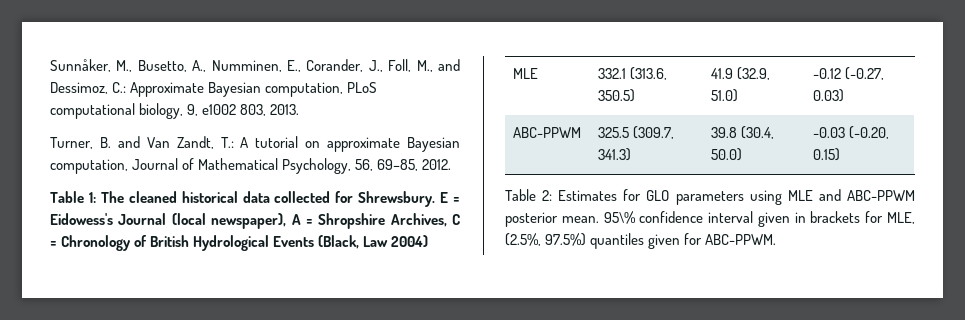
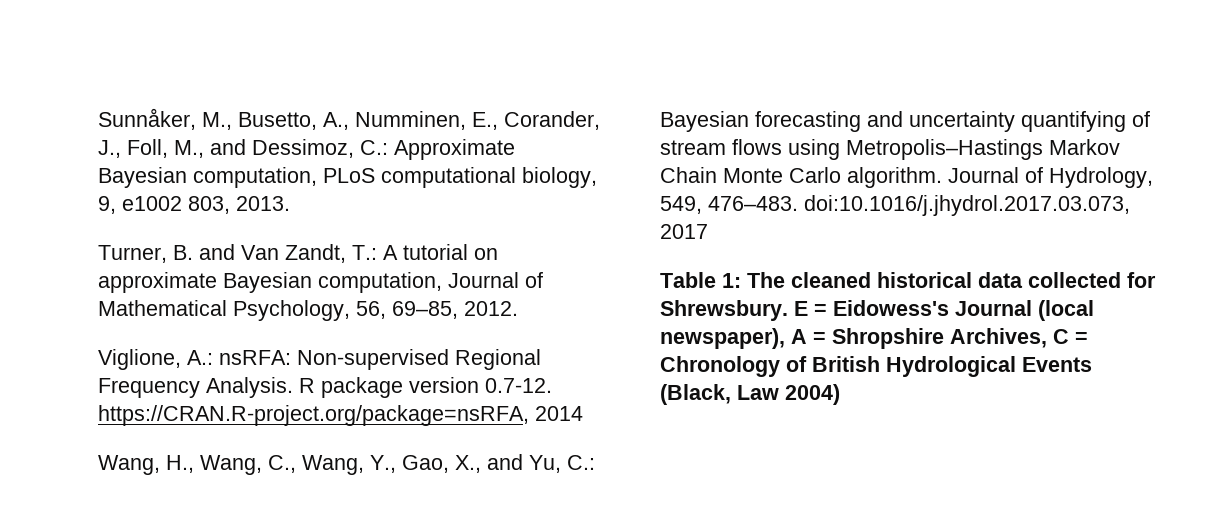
(452, 164) none -> [98,349,541,370] [98,377,552,398] [98,405,583,426] [98,454,595,475] [660,111,1150,132] [660,139,1120,160] [660,167,1153,188] [660,195,1130,216] [660,224,708,239] // Viglione, A.: nsRFA: Non-supervised Regional Frequency Analysis. R package version 0.7-12. https://CRAN.R-project.org/package=nsRFA, 2014 // Wang, H., Wang, C., Wang, Y., Gao, X., and Yu, C.: Bayesian forecasting and uncertainty quantifying of stream flows using Metropolis–Hastings Markov Chain Monte Carlo algorithm. Journal of Hydrology, 549, 476–483. doi:10.1016/j.jhydrol.2017.03.073, 2017
[513,68,539,79] [598,67,668,80] [598,89,636,102] [711,67,771,80] [711,89,739,102] [813,67,885,80] [813,89,845,102] [513,127,582,138] [598,126,675,139] [598,148,632,161] [711,126,775,139] [711,148,743,161] [813,126,890,139] [813,148,841,161] [505,189,915,205] [505,211,915,227] [505,233,777,249] // MLE | 332.1 (313.6, 350.5) | 41.9 (32.9, 51.0) | -0.12 (-0.27, 0.03) // ABC-PPWM | 325.5 (309.7, 341.3) | 39.8 (30.4, 50.0) | -0.03 (-0.20, 0.15) // Table 2: Estimates for GLO parameters using MLE and ABC-PPWM posterior mean. 95\% confidence interval given in brackets for MLE, (2.5%, 97.5%) quantiles given for ABC-PPWM. -> (840, 394) none

